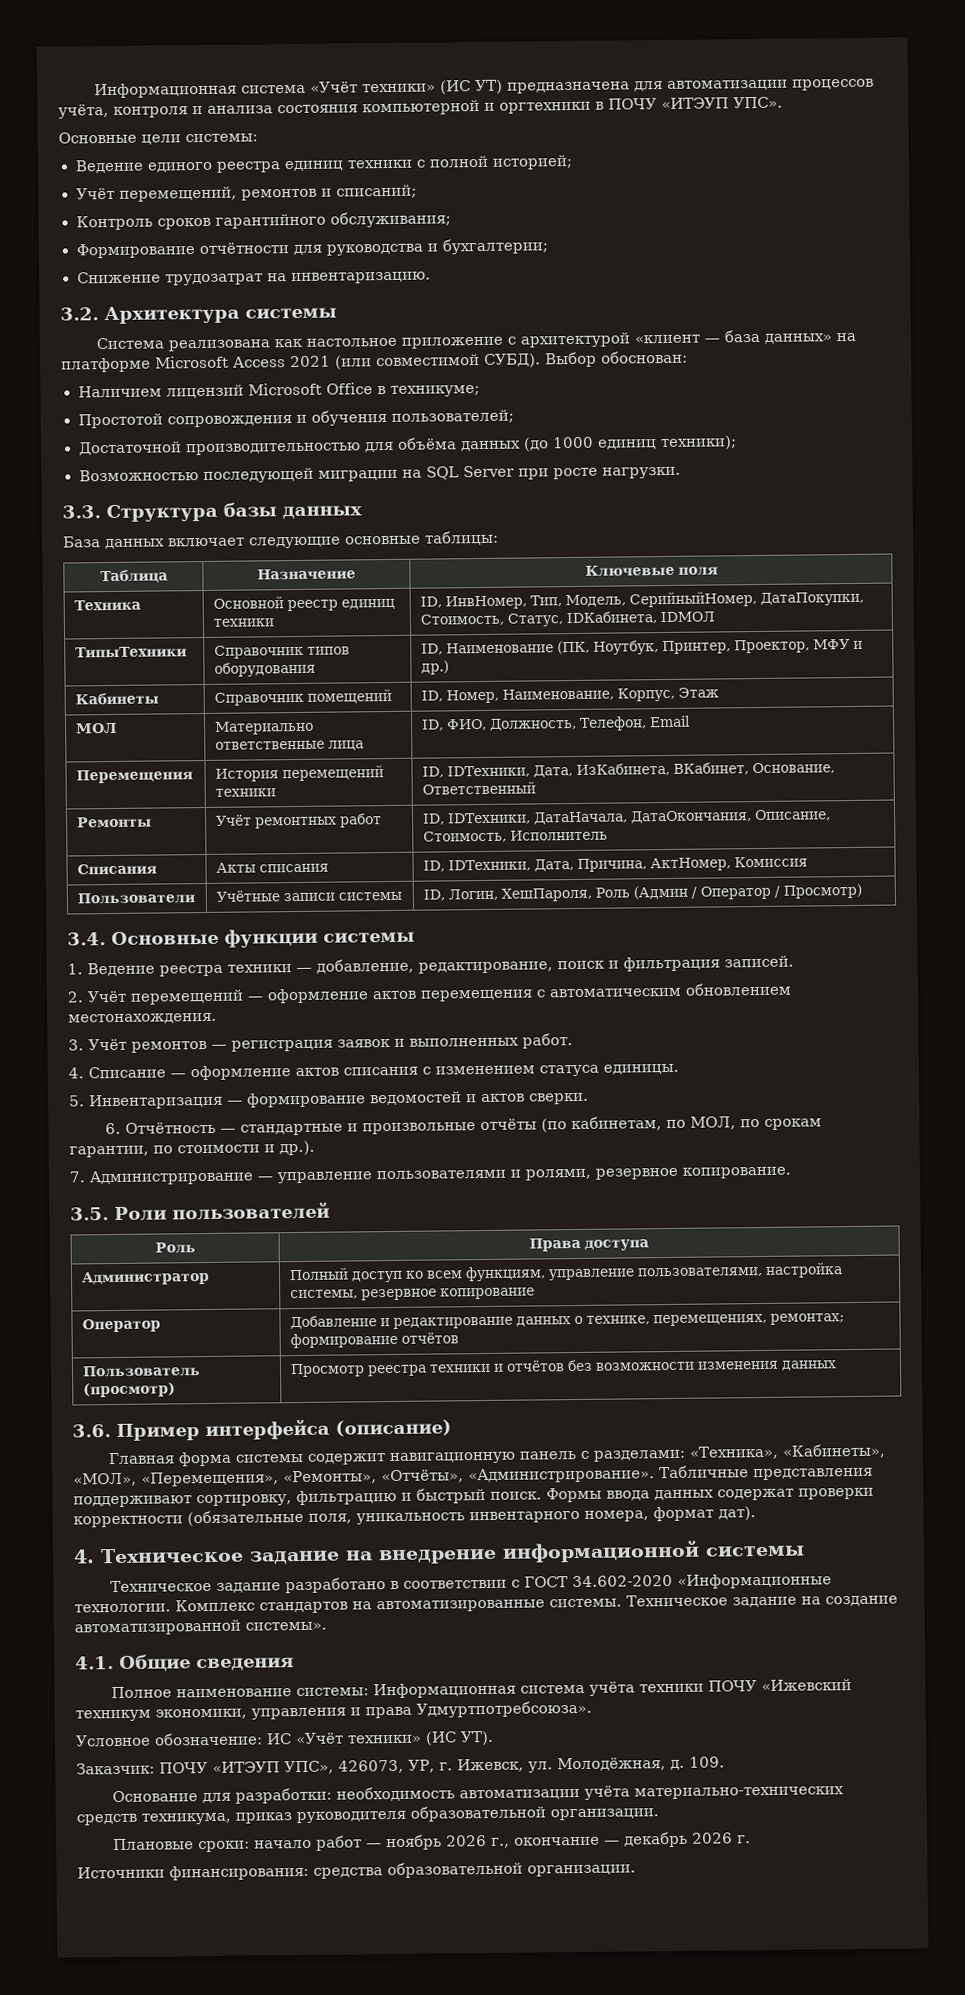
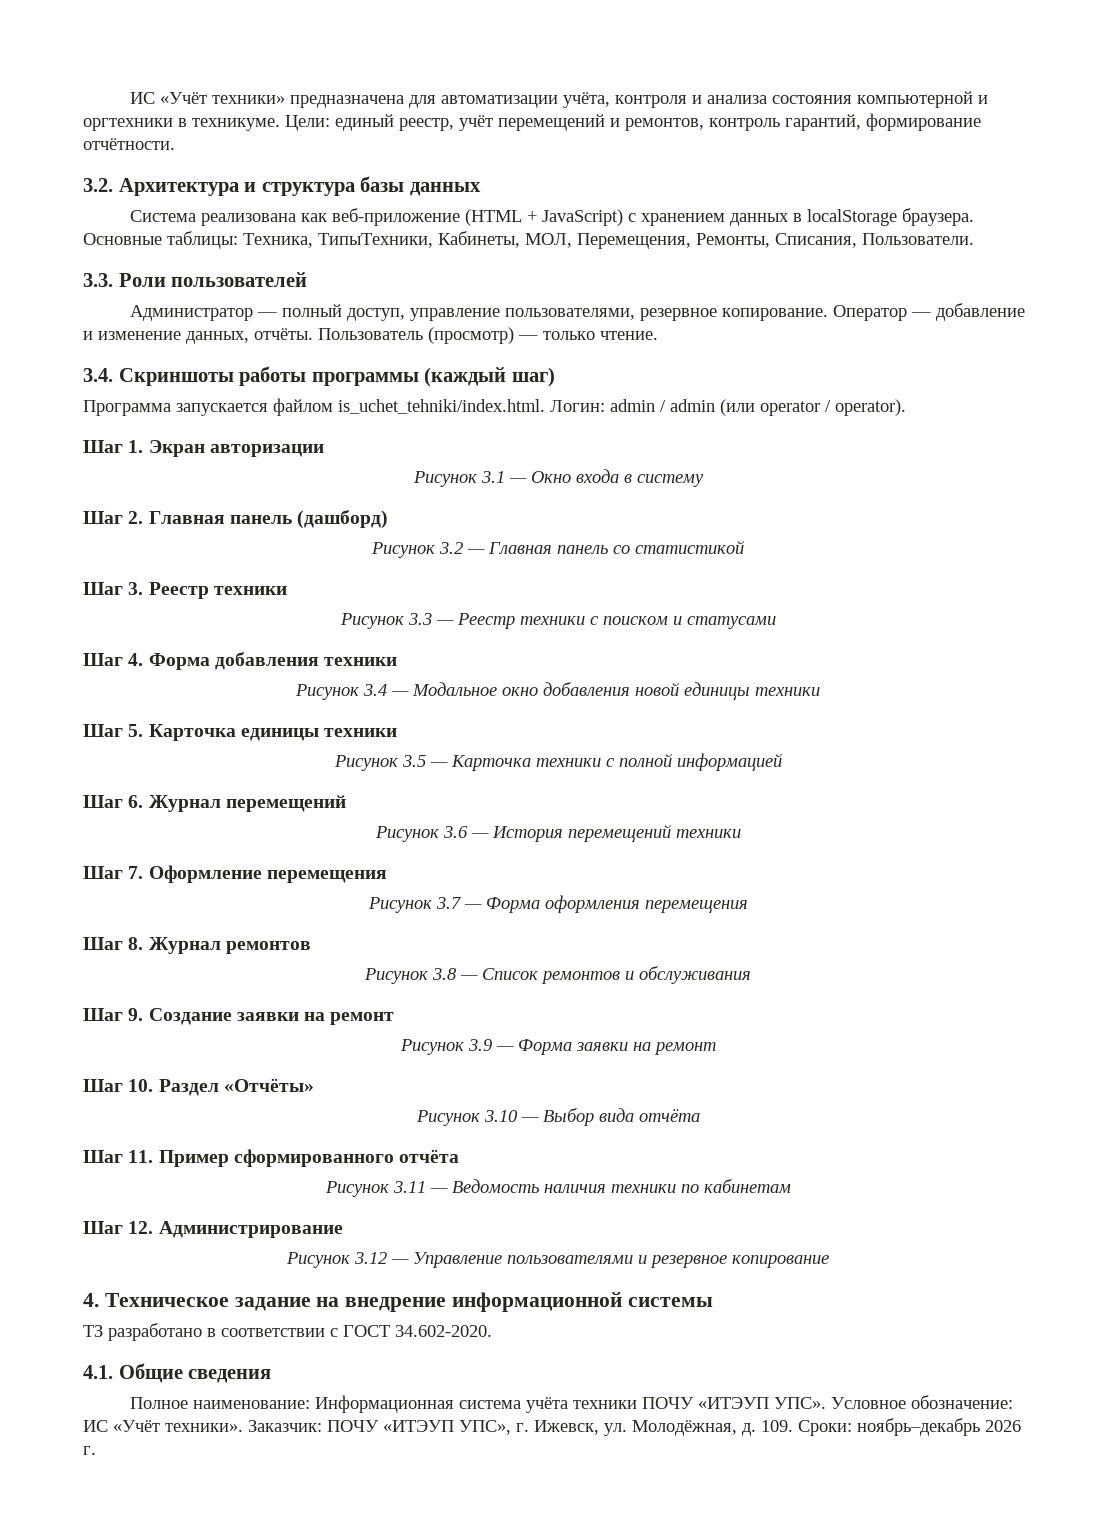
[94,79,504,99] Информационная система «Учёт техники» (ИС УТ) -> [129,92,285,104] ИС «Учёт техники»
[792,78,875,91] процессов -> (558, 101) none
[608,96,783,110] [58,131,258,145] [74,154,573,174] [75,184,417,202] [75,211,451,231] [75,238,548,259] [76,271,431,286] [60,305,337,325] [96,329,857,352] [61,350,688,373] [77,382,480,399] [77,409,514,429] [77,435,737,456] [78,465,681,484] [62,502,362,523] [62,530,499,550] [99,569,168,584] [257,568,356,581] [584,564,718,577] [73,599,141,611] [212,596,395,612] [212,618,274,627] [419,591,864,610] [419,611,715,627] [74,646,187,658] [213,644,350,659] [213,661,316,677] [420,639,863,655] [420,660,449,675] [74,692,159,706] [213,688,392,706] [420,687,719,704] [75,722,117,734] [214,720,314,735] [214,740,364,751] [420,715,691,731] [75,769,193,784] [214,765,384,782] [214,788,276,797] [421,762,835,778] [421,781,536,795] [76,816,152,828] [215,813,382,829] [422,809,831,825] [422,829,608,843] [76,863,157,875] [215,862,329,873] [422,856,808,872] [76,892,195,905] [215,890,402,902] [422,883,862,902] [67,928,415,948] [67,955,794,977] [67,982,791,1005] [68,1012,217,1025] [68,1033,573,1053] [68,1063,679,1081] [69,1091,589,1110] [105,1116,823,1136] [69,1140,315,1158] [69,1166,791,1186] [70,1201,330,1221] [154,1242,196,1254] [529,1237,649,1252] [80,1270,210,1286] [288,1262,843,1283] [289,1287,535,1301] [81,1318,161,1333] [289,1313,845,1330] [289,1332,459,1349] [81,1365,201,1378] [82,1382,176,1398] [289,1359,837,1378] [72,1418,452,1441] [108,1443,887,1467] [73,1465,873,1487] [73,1487,874,1508] [73,1506,756,1528] ПОЧУ «ИТЭУП УПС». // Основные цели системы: // Ведение единого реестра единиц техники с полной историей; // Учёт перемещений, ремонтов и списаний; // Контроль сроков гарантийного обслуживания; // Формирование отчётности для руководства и бухгалтерии; // Снижение трудозатрат на инвентаризацию. // 3.2. Архитектура системы // Система реализована как настольное приложение с архитектурой «клиент — база данных» на платформе Microsoft Access 2021 (или совместимой СУБД). Выбор обоснован: // Наличием лицензий Microsoft Office в техникуме; // Простотой сопровождения и обучения пользователей; // Достаточной производительностью для объёма данных (до 1000 единиц техники); // Возможностью последующей миграции на SQL Server при росте нагрузки. // 3.3. Структура базы данных // База данных включает следующие основные таблицы: // Таблица | Назначение | Ключевые поля // Техника | Основной реестр единиц техники | ID, ИнвНомер, Тип, Модель, СерийныйНомер, ДатаПокупки, Стоимость, Статус, IDКабинета, IDМОЛ // ТипыТехники | Справочник типов оборудования | ID, Наименование (ПК, Ноутбук, Принтер, Проектор, МФУ и др.) // Кабинеты | Справочник помещений | ID, Номер, Наименование, Корпус, Этаж // МОЛ | Материально ответственные лица | ID, ФИО, Должность, Телефон, Email // Перемещения | История перемещений техники | ID, IDТехники, Дата, ИзКабинета, ВКабинет, Основание, Ответственный // Ремонты | Учёт ремонтных работ | ID, IDТехники, ДатаНачала, ДатаОкончания, Описание, Стоимость, Исполнитель // Списания | Акты списания | ID, IDТехники, Дата, Причина, АктНомер, Комиссия // Пользователи | Учётные записи системы | ID, Логин, ХешПароля, Роль (Админ / Оператор / Просмотр) // 3.4. Основные функции системы // 1. Ведение реестра техники — добавление, редактирование, поиск и фильтрация записей. // 2. Учёт перемещений — оформление актов перемещения с автоматическим обновлением местонахождения. // 3. Учёт ремонтов — регистрация заявок и выполненных работ. // 4. Списание — оформление актов списания с изменением статуса единицы. // 5. Инвентаризация — формирование ведомостей и актов сверки. // 6. Отчётность — стандартные и произвольные отчёты (по кабинетам, по МОЛ, по срокам гарантии, по стоимости и др.). // 7. Администрирование — управление пользователями и ролями, резервное копирование. // 3.5. Роли пользователей // Роль | Права доступа // Администратор | Полный доступ ко всем функциям, управление пользователями, настройка системы, резервное копирование // Оператор | Добавление и редактирование данных о технике, перемещениях, ремонтах; формирование отчётов // Пользователь (просмотр) | Просмотр реестра техники и отчётов без возможности изменения данных // 3.6. Пример интерфейса (описание) // Главная форма системы содержит навигационную панель с разделами: «Техника», «Кабинеты», «МОЛ», «Перемещения», «Ремонты», «Отчёты», «Администрирование». Табличные представления поддерживают сортировку, фильтрацию и быстрый поиск. Формы ввода данных содержат проверки корректности (обязательные поля, уникальность инвентарного номера, формат дат). -> [192,113,981,131] [83,138,175,150] [83,176,481,196] [129,208,974,226] [83,231,974,249] [83,272,308,287] [129,303,1025,321] [83,327,658,344] [83,366,555,387] [83,398,906,416] [83,440,324,457] [412,469,704,487] [83,510,389,529] [371,540,745,558] [83,582,287,599] [339,613,776,629] [83,652,398,670] [295,682,820,700] [83,724,398,741] [333,753,783,771] [83,795,346,812] [374,824,741,842] [83,865,387,883] [367,895,748,913] [83,937,311,954] [364,966,751,984] [83,1008,395,1025] [399,1039,716,1055] [83,1078,314,1096] [415,1108,700,1126] [83,1149,460,1167] [324,1179,791,1197] [83,1221,343,1238] [286,1252,829,1268] техникуме. Цели: единый реестр, учёт перемещений и ремонтов, контроль гарантий, формирование отчётности. // 3.2. Архитектура и структура базы данных // Система реализована как веб-приложение (HTML + JavaScript) с хранением данных в localStorage браузера. Основные таблицы: Техника, ТипыТехники, Кабинеты, МОЛ, Перемещения, Ремонты, Списания, Пользователи. // 3.3. Роли пользователей // Администратор — полный доступ, управление пользователями, резервное копирование. Оператор — добавление и изменение данных, отчёты. Пользователь (просмотр) — только чтение. // 3.4. Скриншоты работы программы (каждый шаг) // Программа запускается файлом is_uchet_tehniki/index.html. Логин: admin / admin (или operator / operator). // Шаг 1. Экран авторизации // Рисунок 3.1 — Окно входа в систему // Шаг 2. Главная панель (дашборд) // Рисунок 3.2 — Главная панель со статистикой // Шаг 3. Реестр техники // Рисунок 3.3 — Реестр техники с поиском и статусами // Шаг 4. Форма добавления техники // Рисунок 3.4 — Модальное окно добавления новой единицы техники // Шаг 5. Карточка единицы техники // Рисунок 3.5 — Карточка техники с полной информацией // Шаг 6. Журнал перемещений // Рисунок 3.6 — История перемещений техники // Шаг 7. Оформление перемещения // Рисунок 3.7 — Форма оформления перемещения // Шаг 8. Журнал ремонтов // Рисунок 3.8 — Список ремонтов и обслуживания // Шаг 9. Создание заявки на ремонт // Рисунок 3.9 — Форма заявки на ремонт // Шаг 10. Раздел «Отчёты» // Рисунок 3.10 — Выбор вида отчёта // Шаг 11. Пример сформированного отчёта // Рисунок 3.11 — Ведомость наличия техники по кабинетам // Шаг 12. Администрирование // Рисунок 3.12 — Управление пользователями и резервное копирование
[110,1579,282,1593] Техническое задание -> [83,1325,103,1337] ТЗ
[572,1573,833,1589] [74,1594,898,1614] [74,1619,327,1636] 34.602-2020 «Информационные технологии. Комплекс стандартов на автоматизированные системы. Техническое задание на создание автоматизированной системы». -> [395,1325,492,1337] 34.602-2020.
[176,1687,370,1698] наименование системы: -> [192,1400,310,1409] наименование:
[761,1679,853,1692] [75,1700,592,1722] «Ижевский техникум экономики, управления и права Удмуртпотребсоюза». // -> [697,1397,826,1409] «ИТЭУП УПС».
[347,1730,494,1746] техники» (ИС УТ). // -> [165,1423,243,1432] техники».
[338,1759,435,1774] 426073, УР, -> (511, 1427) none
[112,1785,845,1804] [76,1805,659,1826] [113,1831,752,1853] [77,1861,636,1881] // Основание для разработки: необходимость автоматизации учёта материально-технических средств техникума, приказ руководителя образовательной организации. // Плановые сроки: начало работ — ноябрь 2026 г., окончание — декабрь 2026 г. // Источники финансирования: средства образовательной организации. -> [798,1418,1021,1436] [83,1446,96,1455] Сроки: ноябрь–декабрь 2026 г.

